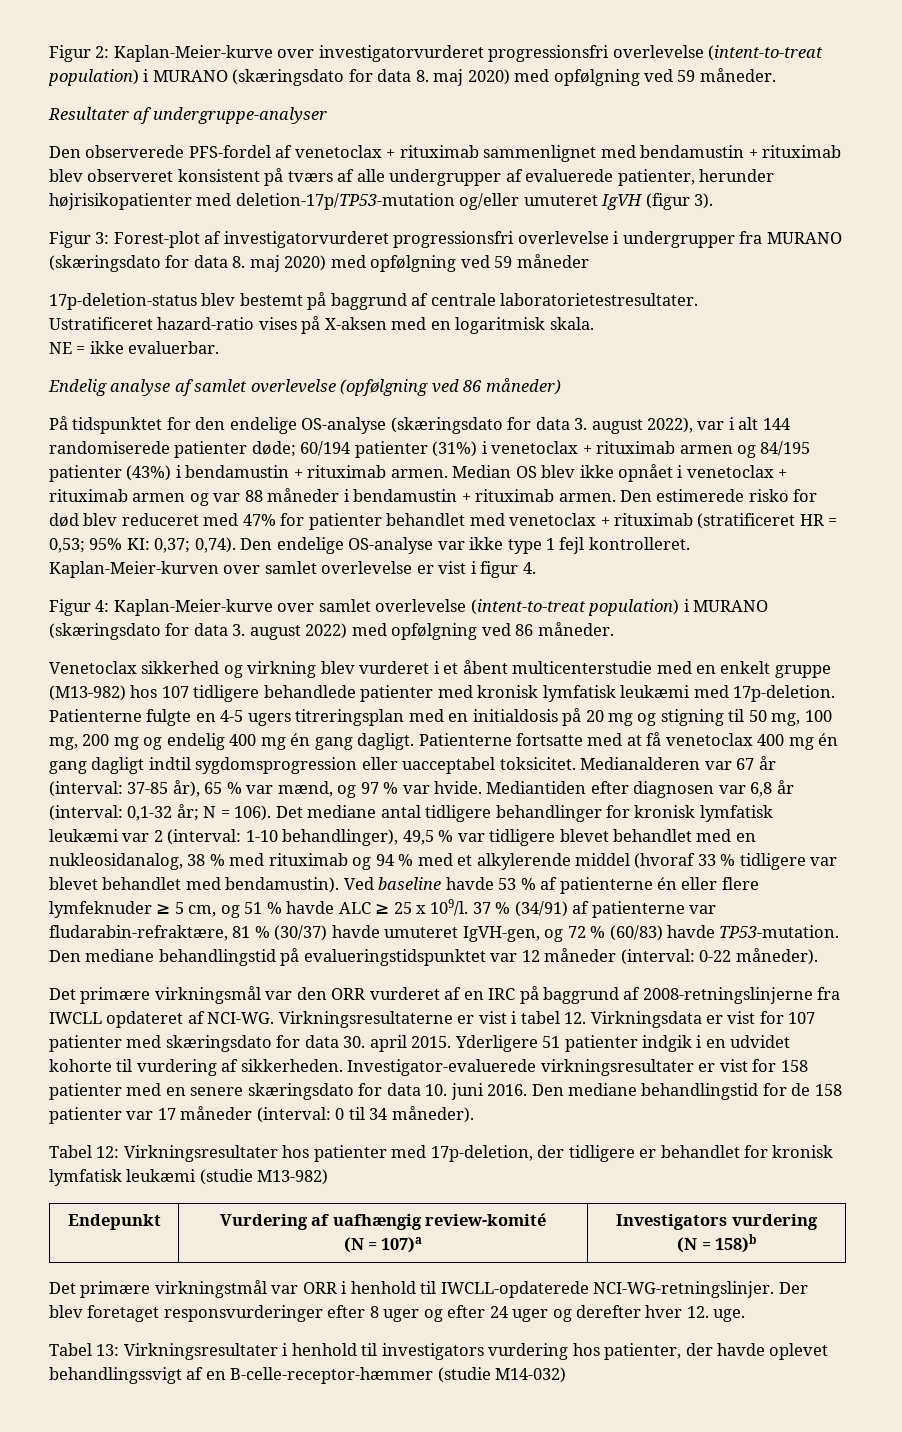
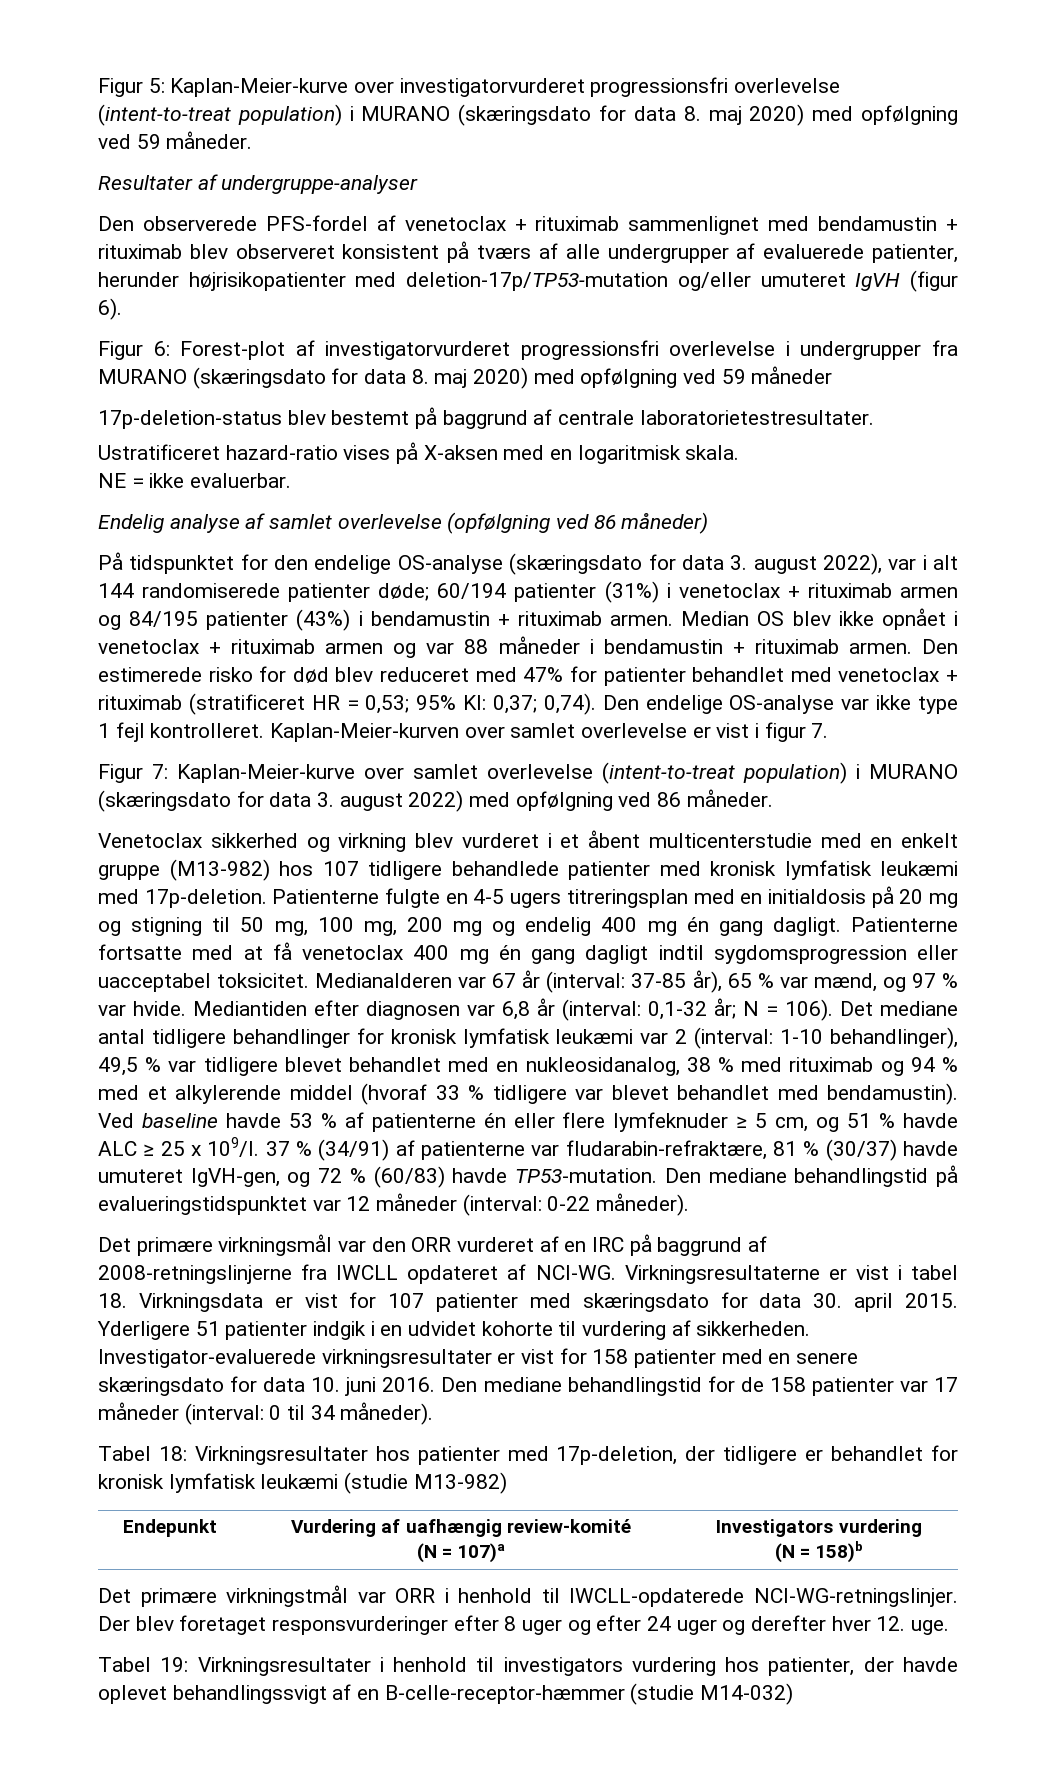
[49,45,110,62] Figur 2: -> [98,78,165,97] Figur 5:
[694,193,714,209] [49,231,110,248] 3). // Figur 3: -> [98,298,122,320] [98,341,170,360] 6). // Figur 6:
[522,562,536,574] [49,599,110,616] 4. // Figur 4: -> [811,723,829,738] [98,764,168,783] 7. // Figur 7:
[564,1012,587,1024] 12. -> [98,1293,127,1308] 18.
[96,1146,120,1158] 12: -> [158,1446,187,1461] 18:
[96,1344,120,1356] 13: -> [160,1657,189,1672] 19:

